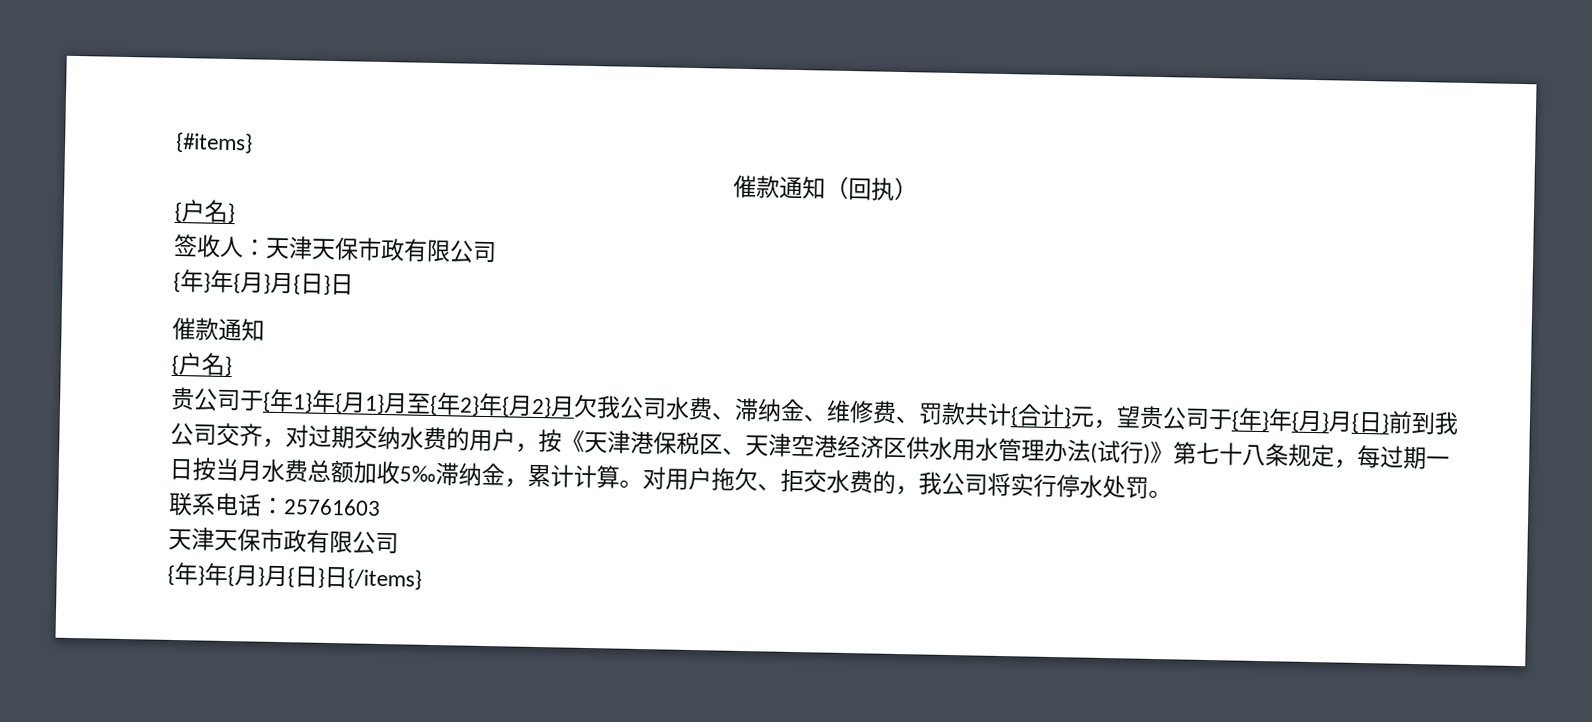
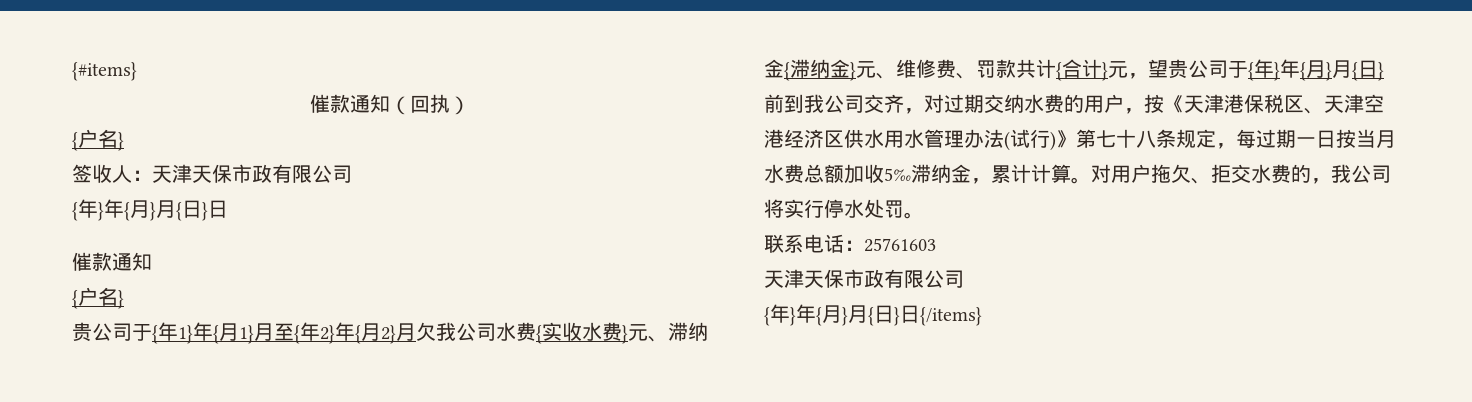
[711,397,805,422] 、滞纳金 -> [536,322,708,344] [764,59,876,81] {实收水费}元、滞纳金{滞纳金}元

